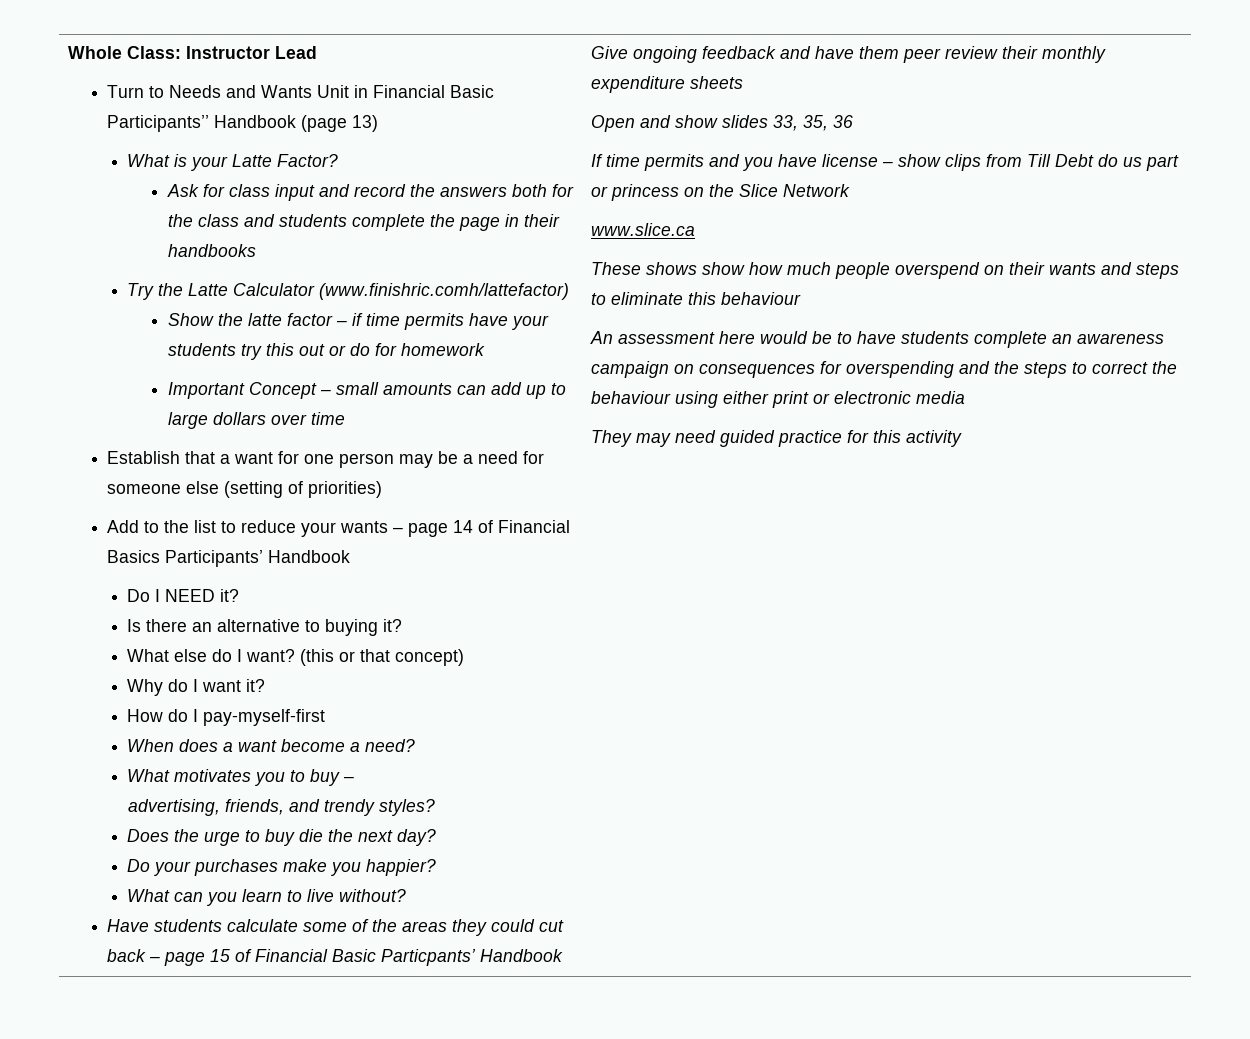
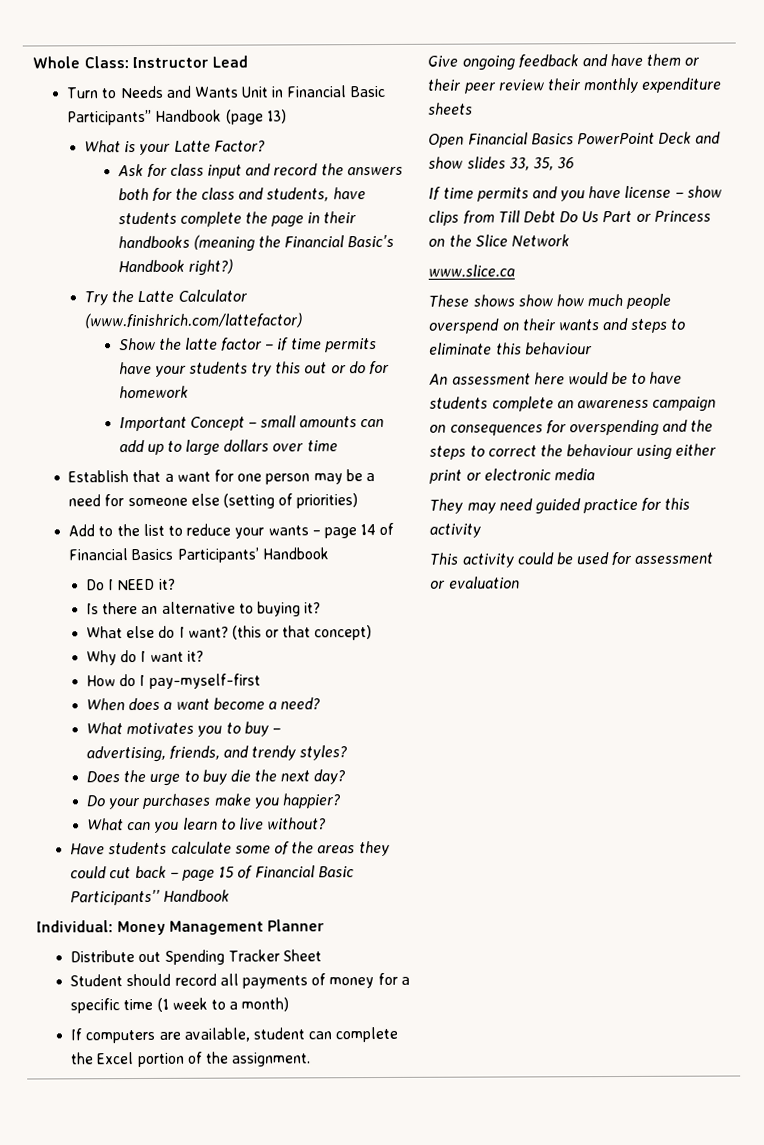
(275, 220) none -> [266,187,366,202] students, have
(256, 250) none -> [192,234,395,252] [117,258,233,276] (meaning the Financial Basic’s Handbook right?)
[319,283,570,300] (www.finishric.comh/lattefactor) -> [83,312,302,329] (www.finishrich.com/lattefactor)
[381,949,564,966] Particpants’ Handbook -> [70,889,231,906] [36,919,325,936] [70,949,322,965] [70,972,410,989] [70,997,290,1014] [70,1026,399,1044] [71,1051,312,1068] Participants’’ Handbook // Individual: Money Management Planner // Distribute out Spending Tracker Sheet // Student should record all payments of money for a specific time (1 week to a month) // If computers are available, student can complete the Excel portion of the assignment.
(899, 52) none -> [684,57,701,66] [427,78,462,91] or their
(635, 123) none -> [467,131,693,145] Financial Basics PowerPoint Deck
[1097,154,1179,171] [590,184,679,201] do us part or princess -> [559,210,711,223] Do Us Part or Princess
(962, 438) none -> [429,551,714,568] [430,576,520,589] // This activity could be used for assessment or evaluation

